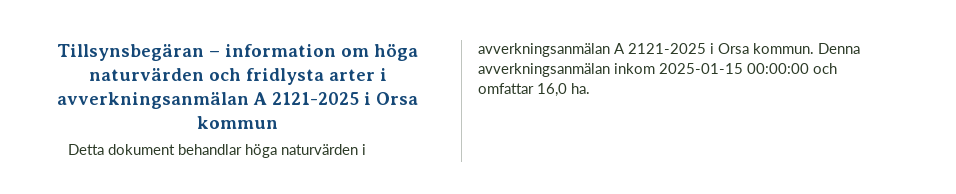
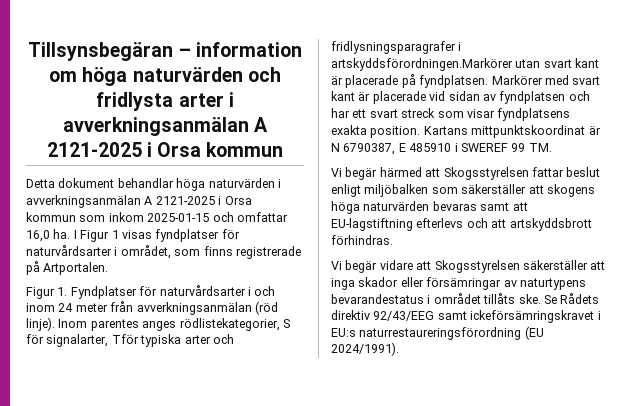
[753,43,860,54] [478,63,610,77] kommun. Denna avverkningsanmälan -> [26,212,106,222] kommun som
[747,63,809,74] 00:00:00 -> (210, 217) none
(590, 88) none -> [73,229,240,242] [26,245,301,259] [26,261,109,275] [26,285,276,299] [26,301,278,315] [26,317,290,331] [26,334,234,347] [331,41,462,54] [331,58,600,71] [331,74,601,88] [331,91,590,104] [331,108,571,121] [331,125,601,138] [331,143,552,155] [331,167,601,180] [331,184,595,197] [331,201,528,214] [331,218,592,231] [331,235,393,245] [331,260,606,273] [331,277,586,290] [331,293,600,304] [331,310,601,323] [331,326,544,340] [331,342,399,356] I Figur 1 visas fyndplatser för naturvårdsarter i området, som finns registrerade på Artportalen. // Figur 1. Fyndplatser för naturvårdsarter i och inom 24 meter från avverkningsanmälan (röd linje). Inom parentes anges rödlistekategorier, S för signalarter, Tför typiska arter och fridlysningsparagrafer i artskyddsförordningen.Markörer utan svart kant är placerade på fyndplatsen. Markörer med svart kant är placerade vid sidan av fyndplatsen och har ett svart streck som visar fyndplatsens exakta position. Kartans mittpunktskoordinat är N 6790387, E 485910 i SWEREF 99 TM. // Vi begär härmed att Skogsstyrelsen fattar beslut enligt miljöbalken som säkerställer att skogens höga naturvärden bevaras samt att EU-lagstiftning efterlevs och att artskyddsbrott förhindras. // Vi begär vidare att Skogsstyrelsen säkerställer att inga skador eller försämringar av naturtypens bevarandestatus i området tillåts ske. Se Rådets direktiv 92/43/EEG samt ickeförsämringskravet i EU:s naturrestaureringsförordning (EU 2024/1991).

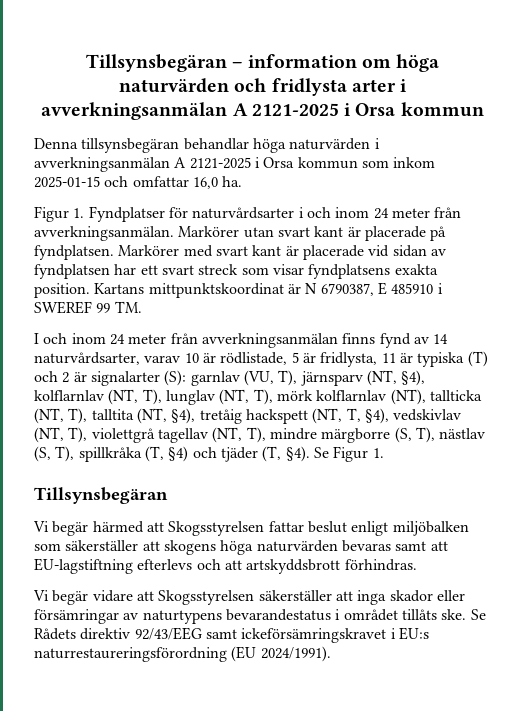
[26,178,115,188] Detta dokument -> [34,138,180,153] Denna tillsynsbegäran
[73,229,240,242] [26,245,301,259] [26,261,109,275] I Figur 1 visas fyndplatser för naturvårdsarter i området, som finns registrerade på Artportalen. -> (243, 181) none
[136,301,278,315] [26,317,290,331] [26,334,234,347] [331,41,462,54] [331,58,513,71] avverkningsanmälan (röd linje). Inom parentes anges rödlistekategorier, S för signalarter, Tför typiska arter och fridlysningsparagrafer i artskyddsförordningen.Markörer -> [34,226,240,241] avverkningsanmälan. Markörer
[568,91,590,101] och -> (110, 271) none
(552, 147) none -> [34,333,449,348] [34,351,488,367] [34,370,426,386] [34,389,482,405] [34,408,462,424] [34,427,486,443] [34,446,384,462] [34,487,168,504] // I och inom 24 meter från avverkningsanmälan finns fynd av 14 naturvårdsarter, varav 10 är rödlistade, 5 är fridlysta, 11 är typiska (T) och 2 är signalarter (S): garnlav (VU, T), järnsparv (NT, §4), kolflarnlav (NT, T), lunglav (NT, T), mörk kolflarnlav (NT), tallticka (NT, T), talltita (NT, §4), tretåig hackspett (NT, T, §4), vedskivlav (NT, T), violettgrå tagellav (NT, T), mindre märgborre (S, T), nästlav (S, T), spillkråka (T, §4) och tjäder (T, §4). Se Figur 1. // Tillsynsbegäran

